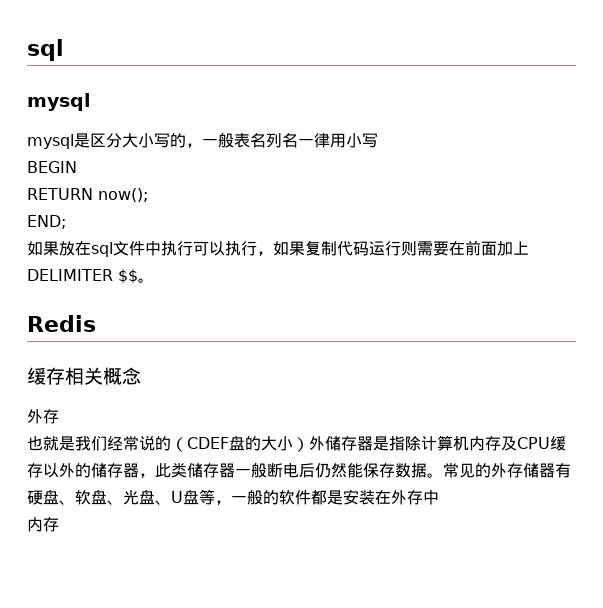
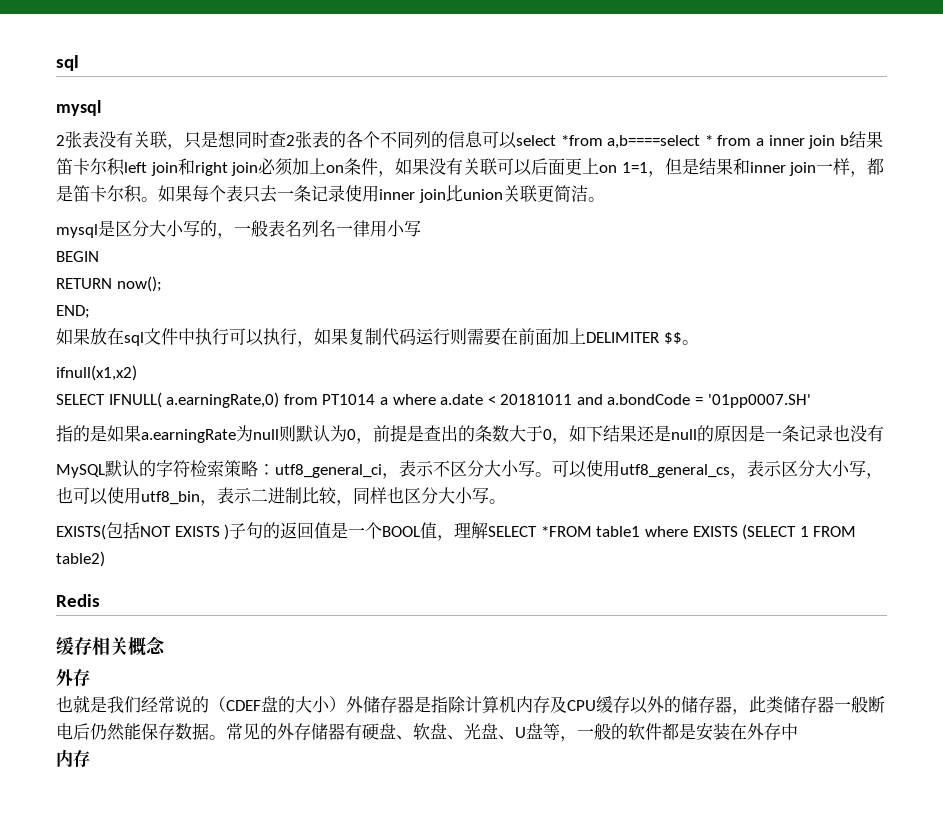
(91, 102) none -> [56,131,883,150] [56,158,885,177] [56,185,605,203] // 2张表没有关联，只是想同时查2张表的各个不同列的信息可以select *from a,b====select * from a inner join b结果笛卡尔积left join和right join必须加上on条件，如果没有关联可以后面更上on 1=1，但是结果和inner join一样，都是笛卡尔积。如果每个表只去一条记录使用inner join比union关联更简洁。
(154, 280) none -> [56,365,137,381] [56,392,811,408] [56,425,884,444] [56,460,883,479] [56,487,506,506] [56,522,857,541] [56,551,105,567] // ifnull(x1,x2) // SELECT IFNULL( a.earningRate,0) from PT1014 a where a.date < 20181011 and a.bondCode = '01pp0007.SH' // 指的是如果a.earningRate为null则默认为0，前提是查出的条数大于0，如下结果还是null的原因是一条记录也没有 // MySQL默认的字符检索策略：utf8_general_ci，表示不区分大小写。可以使用utf8_general_cs，表示区分大小写，也可以使用utf8_bin，表示二进制比较，同样也区分大小写。 // EXISTS(包括NOT EXISTS )子句的返回值是一个BOOL值，理解SELECT *FROM table1 where EXISTS (SELECT 1 FROM table2)

